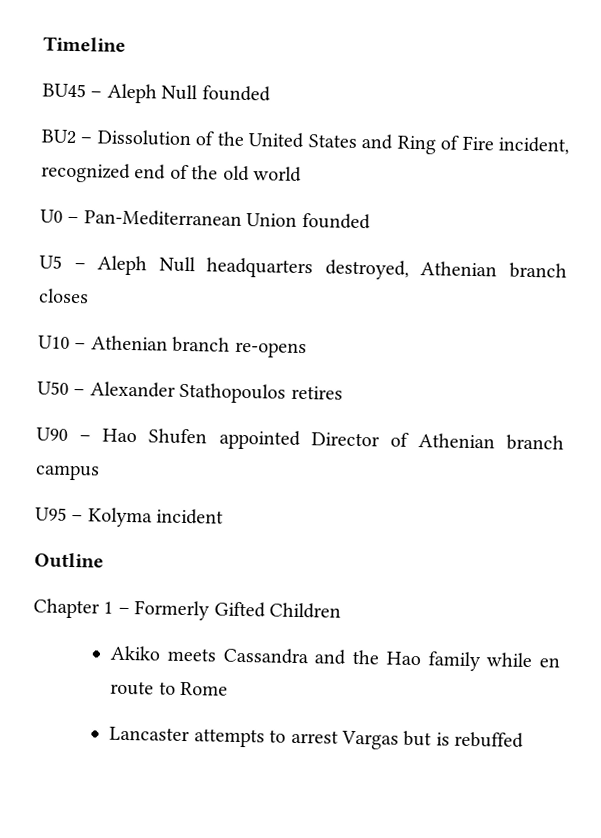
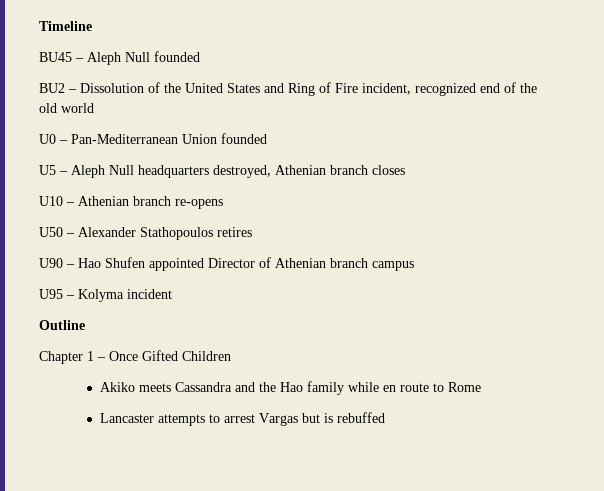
[134,600,211,621] Formerly -> [109,351,138,361] Once

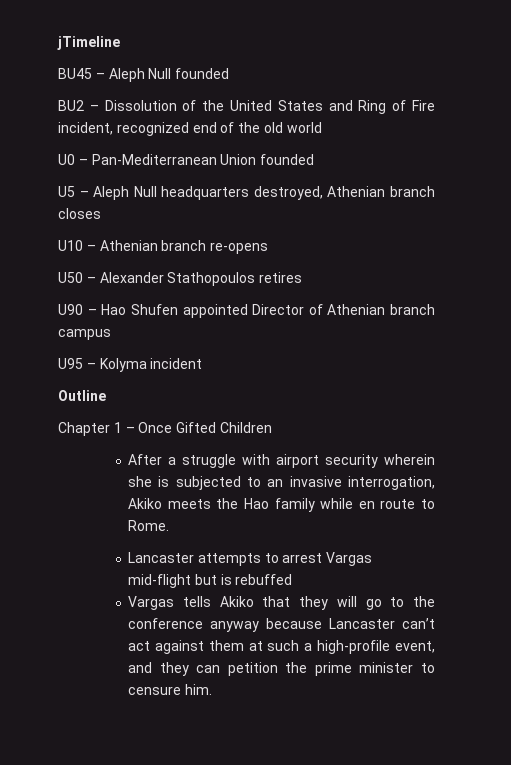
[39,21,92,31] Timeline -> [57,36,120,50] jTimeline
[99,382,255,392] Akiko meets Cassandra and -> [128,454,435,468] [128,476,435,490] [128,498,211,509] After a struggle with airport security wherein she is subjected to an invasive interrogation, Akiko meets
[447,382,481,392] Rome -> [128,520,170,531] Rome.
(298, 419) none -> [128,574,192,588] mid-flight
(385, 417) none -> [128,596,435,610] [128,618,435,632] [128,640,435,654] [128,662,435,676] [128,684,212,695] // Vargas tells Akiko that they will go to the conference anyway because Lancaster can’t act against them at such a high-profile event, and they can petition the prime minister to censure him.

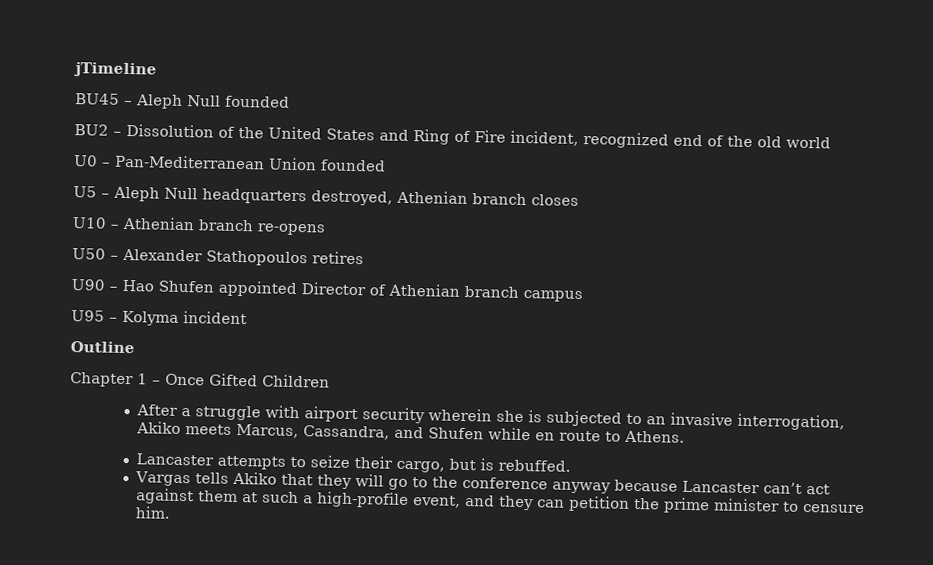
[216,498,315,512] the Hao family -> [236,423,485,440] Marcus, Cassandra, and Shufen
[128,520,170,531] Rome. -> [624,430,686,443] Athens.
[282,552,373,566] [128,574,192,588] arrest Vargas mid-flight -> [310,455,446,473] seize their cargo,
[235,574,293,585] rebuffed -> [498,459,572,472] rebuffed.

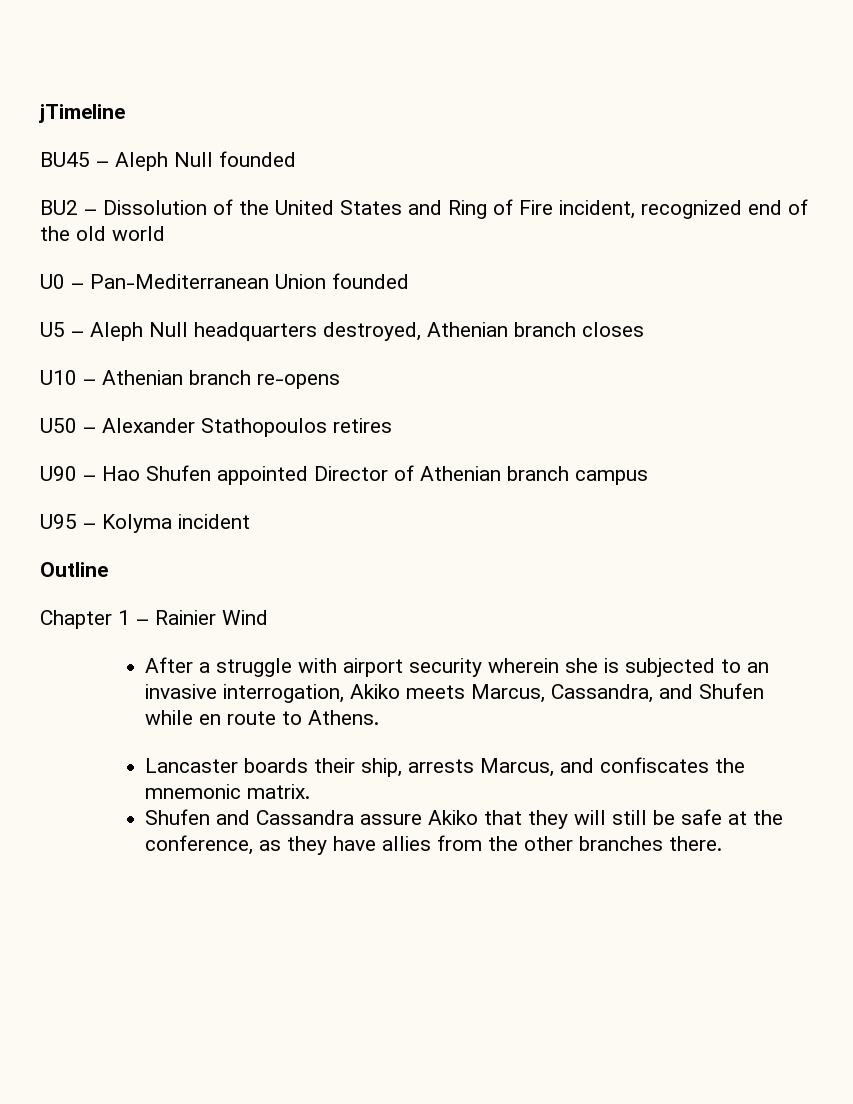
[165,373,330,388] Once Gifted Children -> [155,610,268,625] Rainier Wind
[217,455,572,473] [135,471,831,495] [136,488,866,514] [135,506,171,519] attempts to seize their cargo, but is rebuffed. // Vargas tells Akiko that they will go to the conference anyway because Lancaster can’t act against them at such a high-profile event, and they can petition the prime minister to censure him. -> [244,757,746,777] [145,784,311,799] [145,809,784,829] [145,835,723,855] boards their ship, arrests Marcus, and confiscates the mnemonic matrix. // Shufen and Cassandra assure Akiko that they will still be safe at the conference, as they have allies from the other branches there.

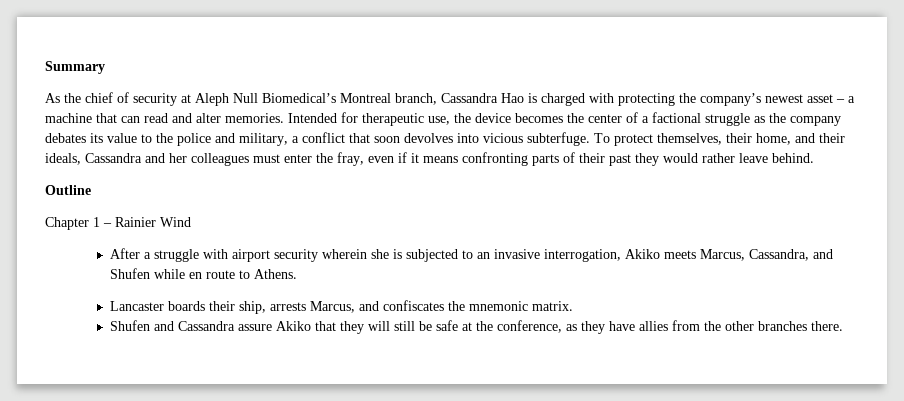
[39,104,125,123] [40,151,296,171] [40,199,808,219] [40,226,165,241] [40,273,409,289] [40,322,644,341] [40,370,340,389] [40,418,392,437] [40,465,648,485] [40,514,250,533] jTimeline // BU45 – Aleph Null founded // BU2 – Dissolution of the United States and Ring of Fire incident, recognized end of the old world // U0 – Pan-Mediterranean Union founded // U5 – Aleph Null headquarters destroyed, Athenian branch closes // U10 – Athenian branch re-opens // U50 – Alexander Stathopoulos retires // U90 – Hao Shufen appointed Director of Athenian branch campus // U95 – Kolyma incident -> [45,61,105,74] [45,92,855,106] [45,112,841,126] [45,132,845,146] [45,152,814,166] Summary // As the chief of security at Aleph Null Biomedical’s Montreal branch, Cassandra Hao is charged with protecting the company’s newest asset – a machine that can read and alter memories. Intended for therapeutic use, the device becomes the center of a factional struggle as the company debates its value to the police and military, a conflict that soon devolves into vicious subterfuge. To protect themselves, their home, and their ideals, Cassandra and her colleagues must enter the fray, even if it means confronting parts of their past they would rather leave behind.

